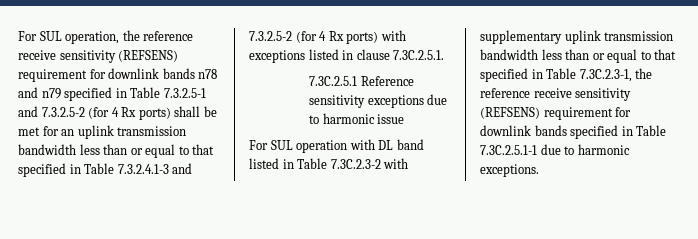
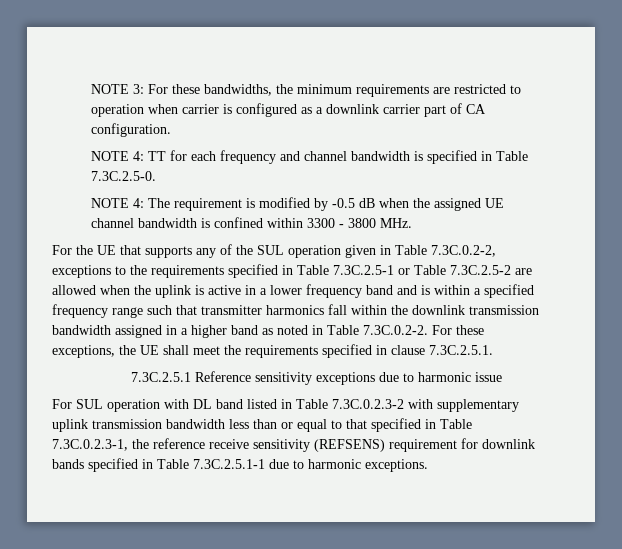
[18,30,194,44] [18,50,179,63] [18,68,218,82] [18,87,206,101] [18,106,217,120] [18,125,187,139] [18,144,215,158] [18,163,193,177] [249,30,406,44] [249,49,339,63] For SUL operation, the reference receive sensitivity (REFSENS) requirement for downlink bands n78 and n79 specified in Table 7.3.2.5-1 and 7.3.2.5-2 (for 4 Rx ports) shall be met for an uplink transmission bandwidth less than or equal to that specified in Table 7.3.2.4.1-3 and 7.3.2.5-2 (for 4 Rx ports) with exceptions listed -> [91,84,522,97] [91,103,487,117] [91,123,172,137] [91,150,529,164] [91,171,157,181] [91,197,505,211] [91,217,413,228] [52,244,496,258] [52,264,532,278] [52,284,534,298] [52,304,539,318] [52,325,484,338] [52,344,372,358] NOTE 3: For these bandwidths, the minimum requirements are restricted to operation when carrier is configured as a downlink carrier part of CA configuration. // NOTE 4: TT for each frequency and channel bandwidth is specified in Table 7.3C.2.5-0. // NOTE 4: The requirement is modified by -0.5 dB when the assigned UE channel bandwidth is confined within 3300 - 3800 MHz. // For the UE that supports any of the SUL operation given in Table 7.3C.0.2-2, exceptions to the requirements specified in Table 7.3C.2.5-1 or Table 7.3C.2.5-2 are allowed when the uplink is active in a lower frequency band and is within a specified frequency range such that transmitter harmonics fall within the downlink transmission bandwidth assigned in a higher band as noted in Table 7.3C.0.2-2. For these exceptions, the UE shall meet the requirements specified
[330,159,381,169] 7.3C.2.3-2 -> [332,399,404,409] 7.3C.0.2.3-2
[579,69,632,82] 7.3C.2.3-1, -> [52,439,128,451] 7.3C.0.2.3-1,

